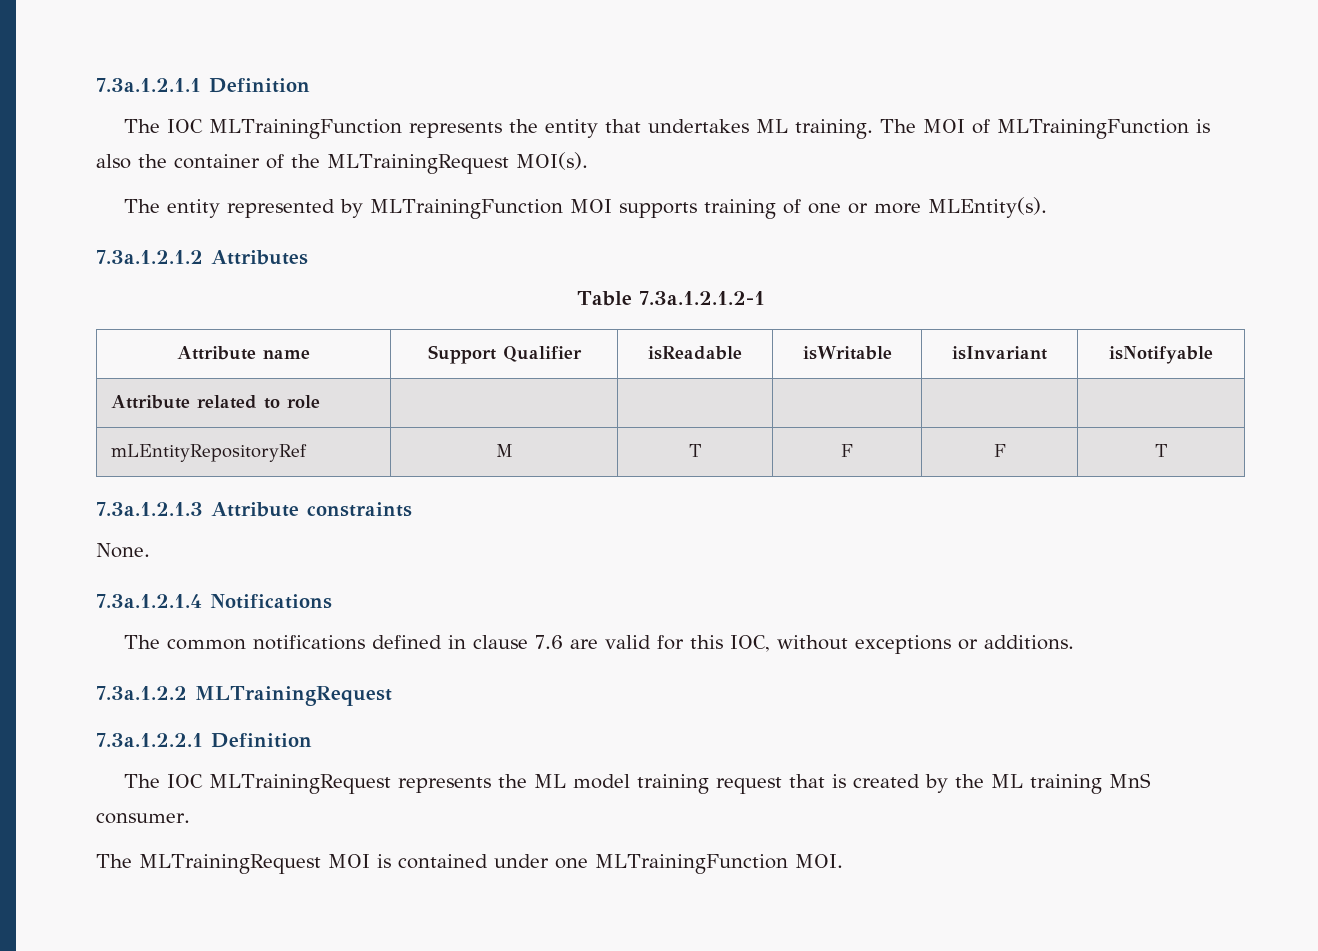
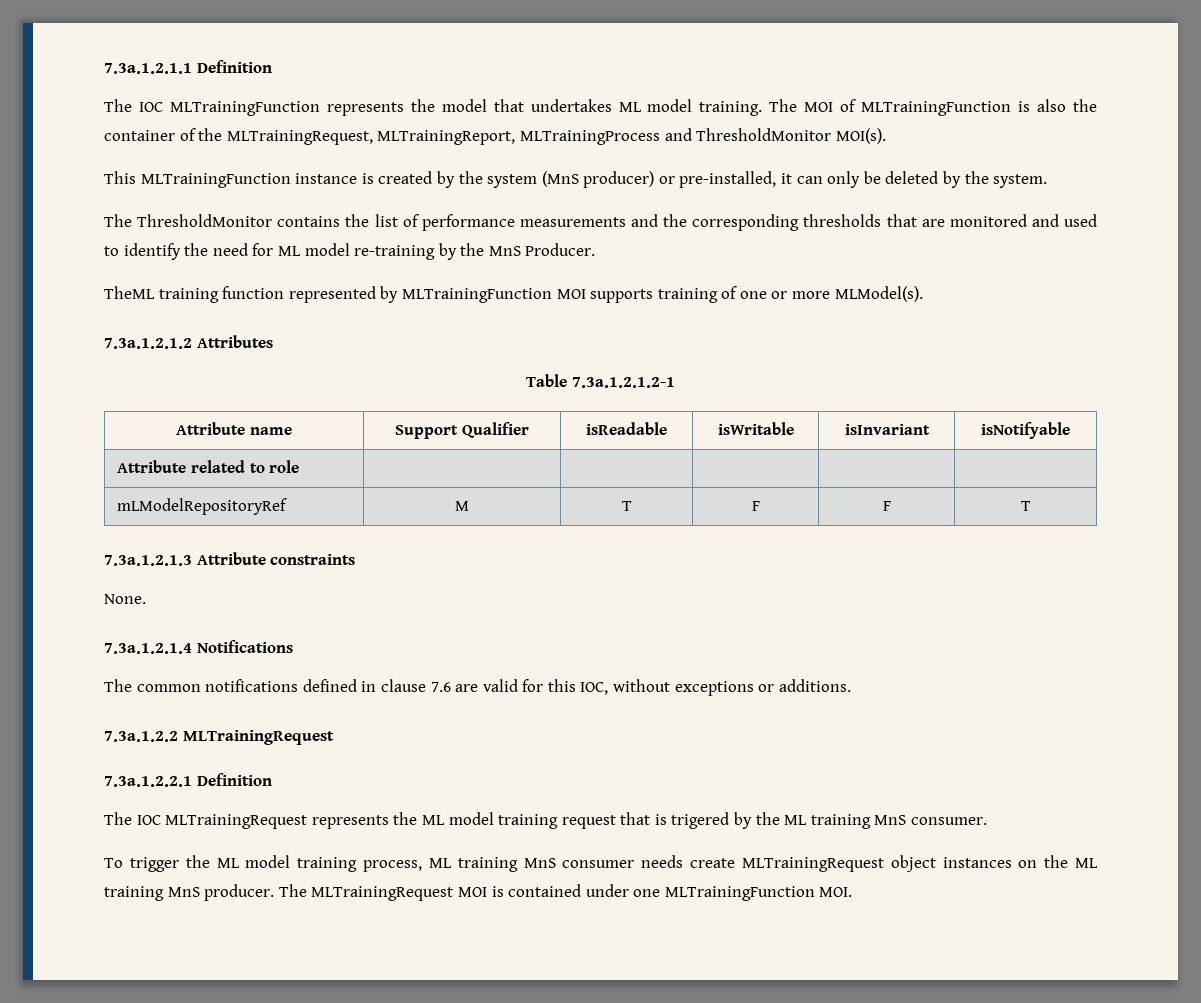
[544,119,598,138] entity -> [441,99,487,112] model
(788, 126) none -> [647,99,693,112] model
[327,152,588,174] [123,199,220,218] MLTrainingRequest MOI(s). // The entity -> [226,128,886,145] [104,171,1048,188] [104,214,1097,231] [104,243,596,260] [104,286,285,303] MLTrainingRequest, MLTrainingReport, MLTrainingProcess and ThresholdMonitor MOI(s). // This MLTrainingFunction instance is created by the system (MnS producer) or pre-installed, it can only be deleted by the system. // The ThresholdMonitor contains the list of performance measurements and the corresponding thresholds that are monitored and used to identify the need for ML model re-training by the MnS Producer. // TheML training function
[927,197,1047,218] MLEntity(s). -> [834,286,923,302] MLModel(s).
[111,444,308,462] mLEntityRepositoryRef -> [117,498,288,515] mLModelRepositoryRef
[852,774,920,788] created -> [671,812,730,829] trigered
(190, 818) none -> [104,855,1099,872] [104,884,275,901] To trigger the ML model training process, ML training MnS consumer needs create MLTrainingRequest object instances on the ML training MnS producer.

